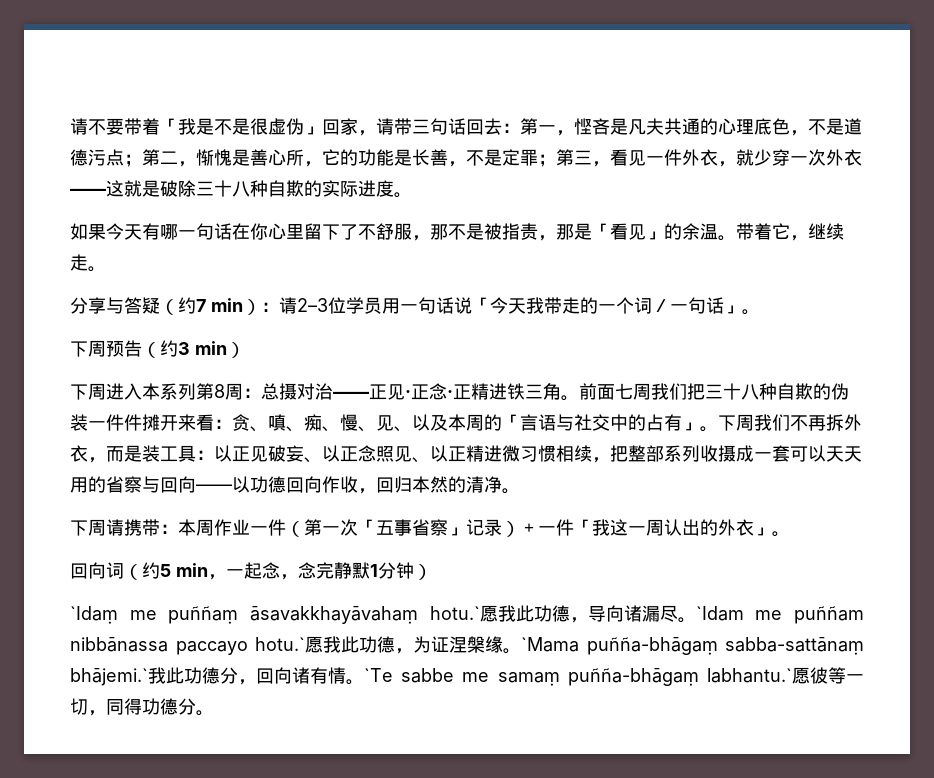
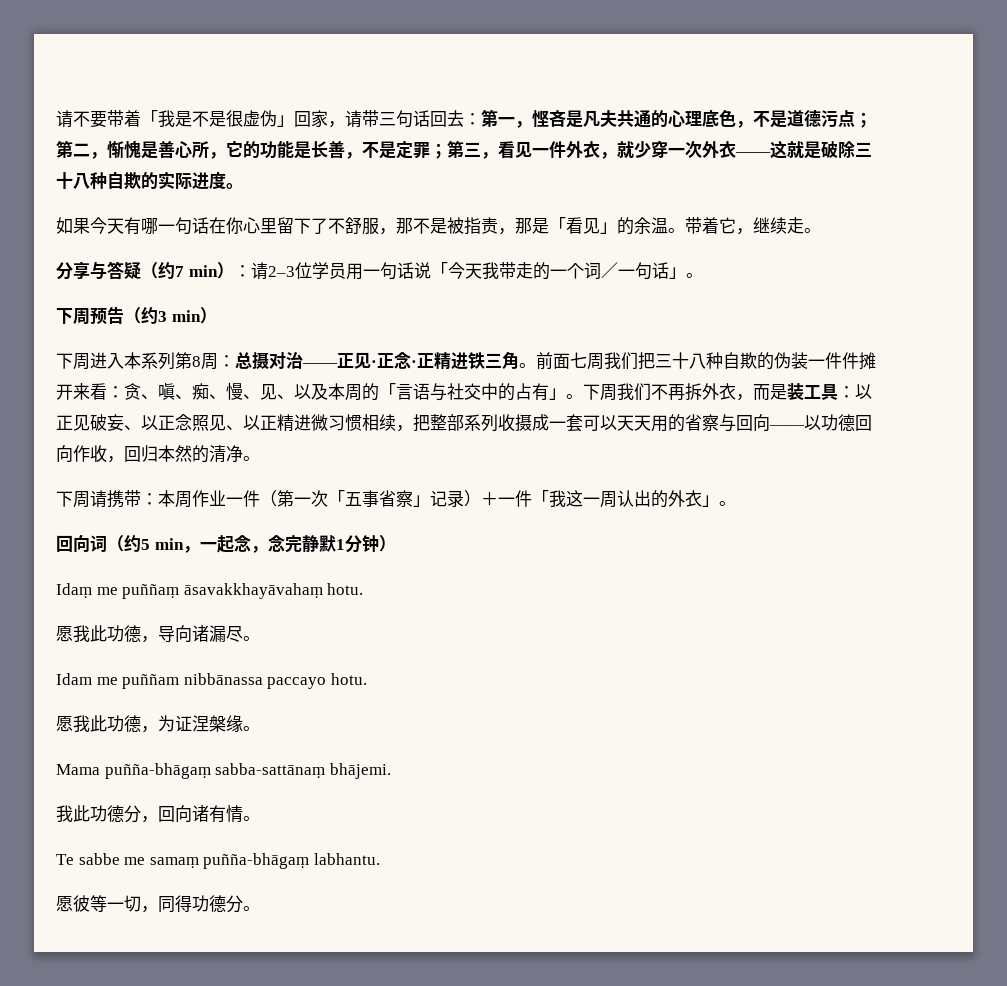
[70,606,118,624] `Idaṃ -> [56,583,92,598] Idaṃ
[429,606,480,620] hotu.` -> [327,583,364,595] hotu. //
[695,606,744,621] `Idam -> [56,673,92,685] // Idam
[255,637,305,651] hotu.` -> [330,673,367,685] hotu. //
[521,637,579,652] `Mama -> [56,764,100,775] // Mama
[70,668,148,686] bhājemi.` -> [329,763,391,779] bhājemi. //
[364,668,393,682] `Te -> [56,854,74,865] // Te
[707,668,792,683] labhantu.` -> [313,853,380,865] labhantu. //

